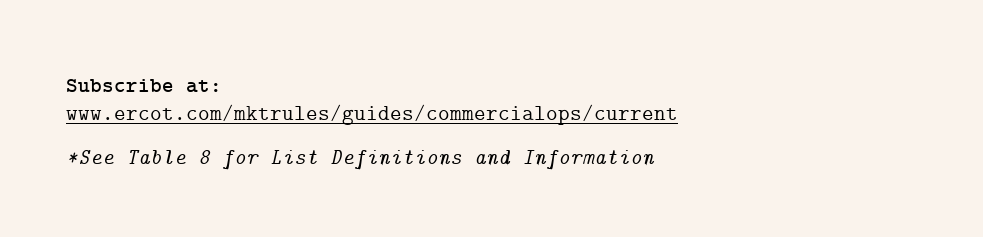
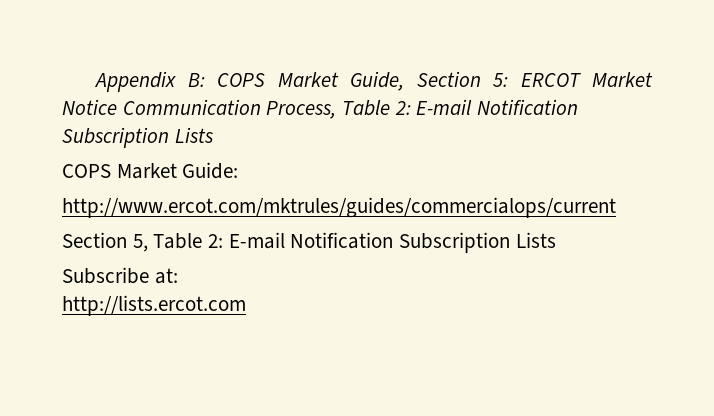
[66,79,222,93] [66,104,678,125] [66,150,655,170] Subscribe at: // www.ercot.com/mktrules/guides/commercialops/current // *See Table 8 for List Definitions and Information -> [94,71,653,92] [62,99,579,119] [62,127,213,148] [62,162,239,179] [62,197,616,218] [62,232,556,253] [62,267,178,284] [62,295,246,316] Appendix B: COPS Market Guide, Section 5: ERCOT Market Notice Communication Process, Table 2: E-mail Notification Subscription Lists // COPS Market Guide: // http://www.ercot.com/mktrules/guides/commercialops/current // Section 5, Table 2: E-mail Notification Subscription Lists // Subscribe at: // http://lists.ercot.com

